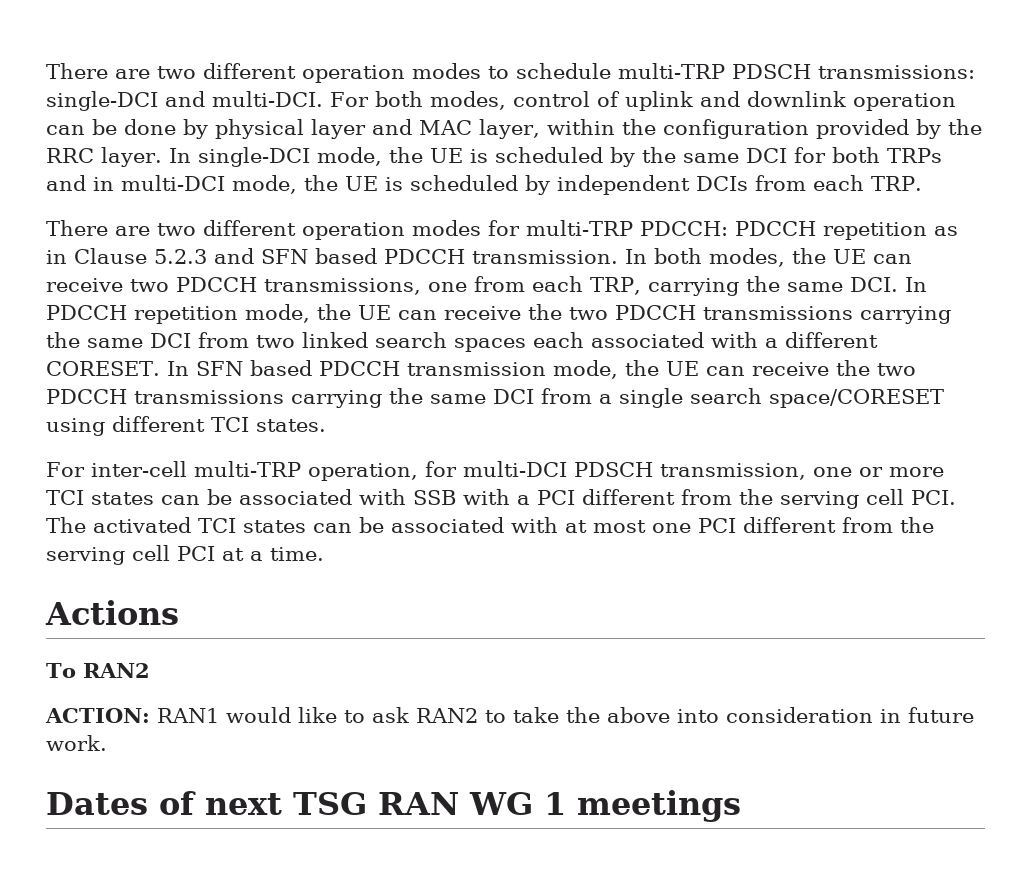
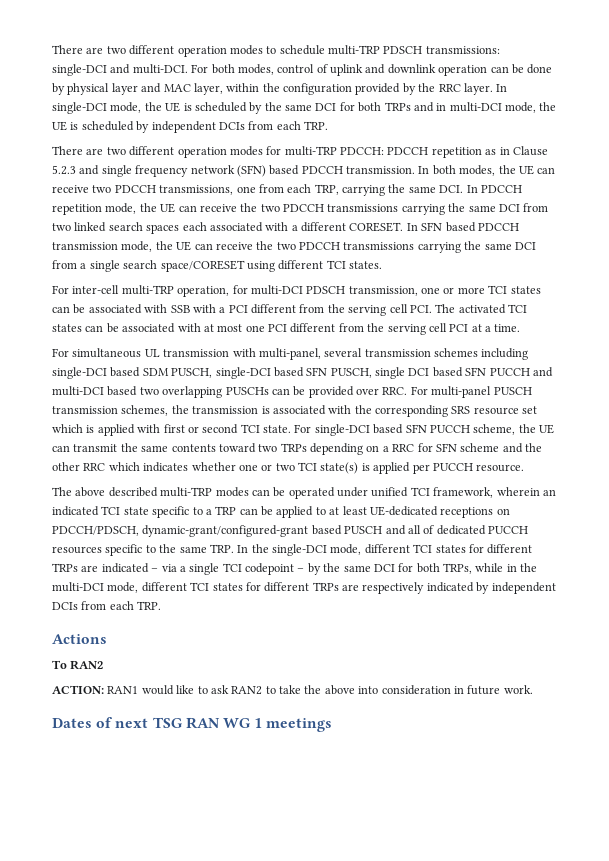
[261,249,308,264] SFN -> [101,165,266,177] single frequency network (SFN)
(324, 554) none -> [52,348,529,360] [52,367,553,379] [52,386,532,398] [52,405,538,417] [52,424,554,436] [52,443,542,455] [52,462,525,474] [52,487,556,499] [52,506,510,518] [52,525,528,537] [52,544,533,556] [52,563,538,575] [52,582,556,594] [52,601,162,610] // For simultaneous UL transmission with multi-panel, several transmission schemes including single-DCI based SDM PUSCH, single-DCI based SFN PUSCH, single DCI based SFN PUCCH and multi-DCI based two overlapping PUSCHs can be provided over RRC. For multi-panel PUSCH transmission schemes, the transmission is associated with the corresponding SRS resource set which is applied with first or second TCI state. For single-DCI based SFN PUCCH scheme, the UE can transmit the same contents toward two TRPs depending on a RRC for SFN scheme and the other RRC which indicates whether one or two TCI state(s) is applied per PUCCH resource. // The above described multi-TRP modes can be operated under unified TCI framework, wherein an indicated TCI state specific to a TRP can be applied to at least UE-dedicated receptions on PDCCH/PDSCH, dynamic-grant/configured-grant based PUSCH and all of dedicated PUCCH resources specific to the same TRP. In the single-DCI mode, different TCI states for different TRPs are indicated – via a single TCI codepoint – by the same DCI for both TRPs, while in the multi-DCI mode, different TCI states for different TRPs are respectively indicated by independent DCIs from each TRP.

